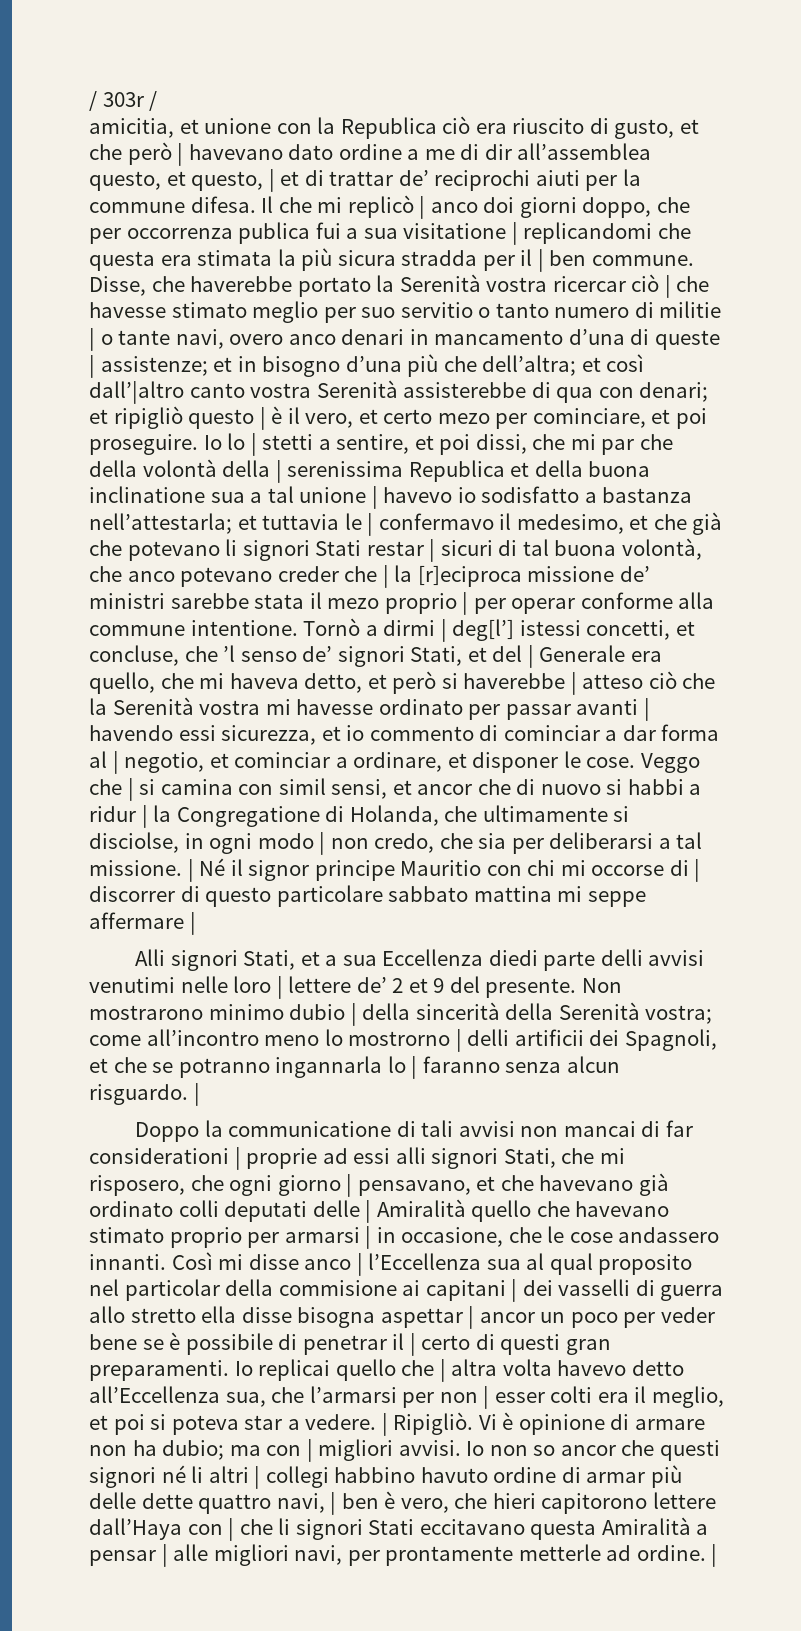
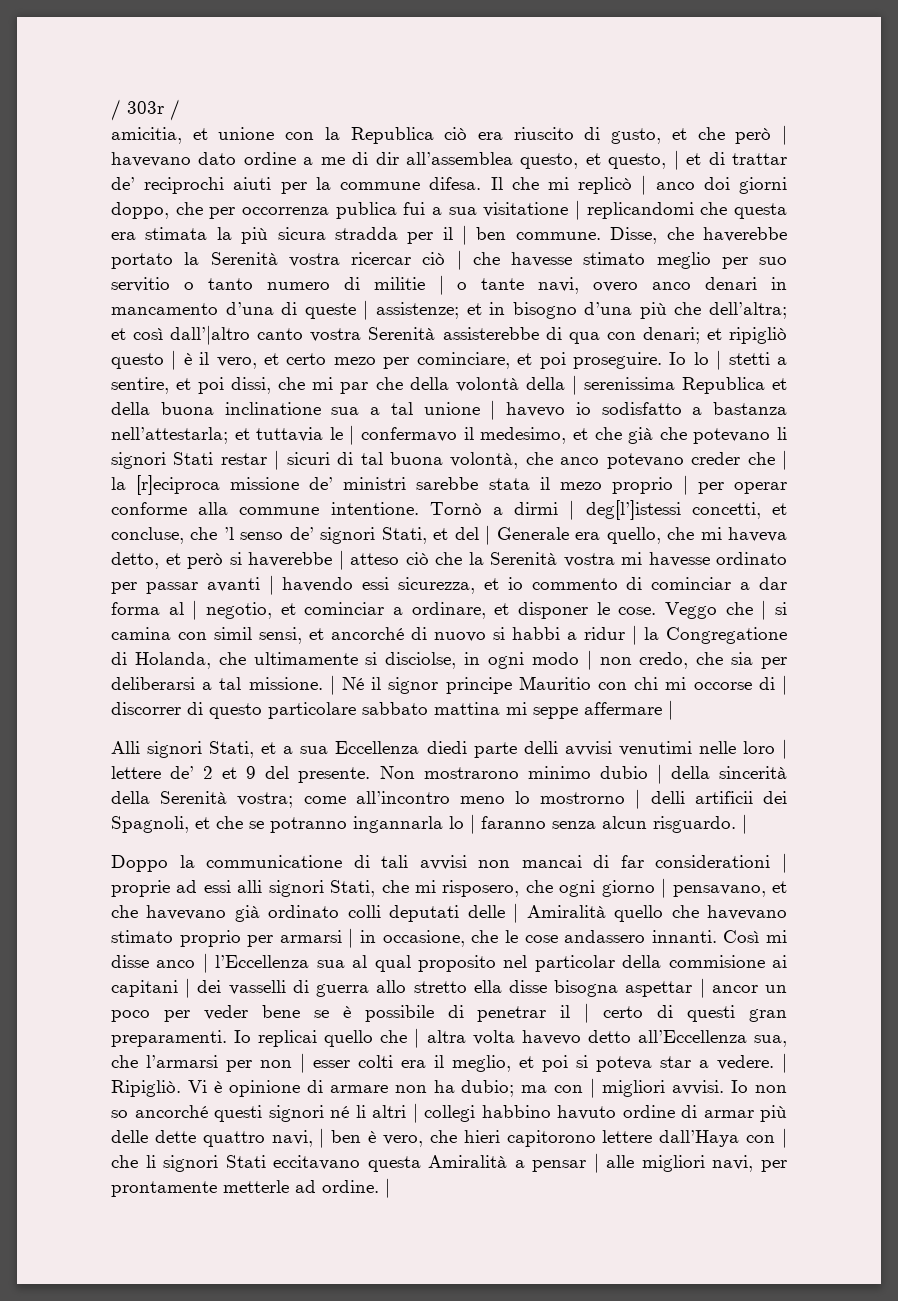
[452,619,581,641] deg[l’] istessi -> [585,500,681,520] deg[l’]istessi
[417,779,511,795] ancor che -> [331,627,404,640] ancorché
[560,1440,655,1456] ancor che -> [134,1105,208,1118] ancorché

